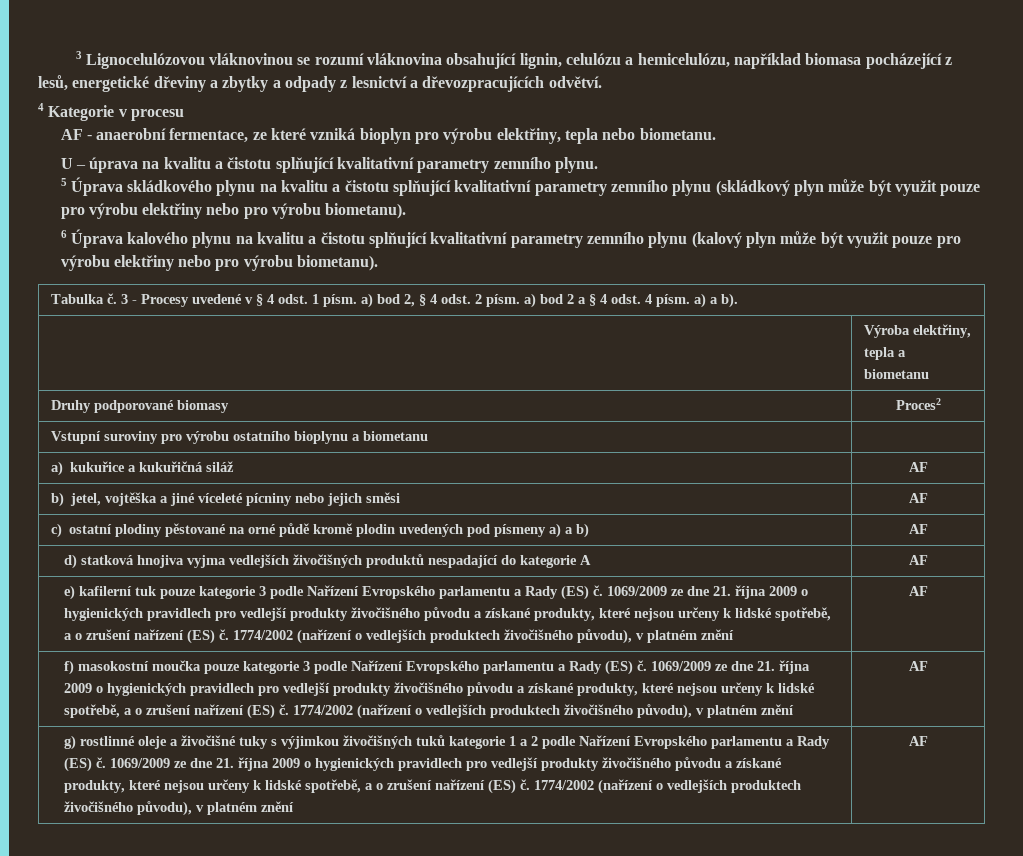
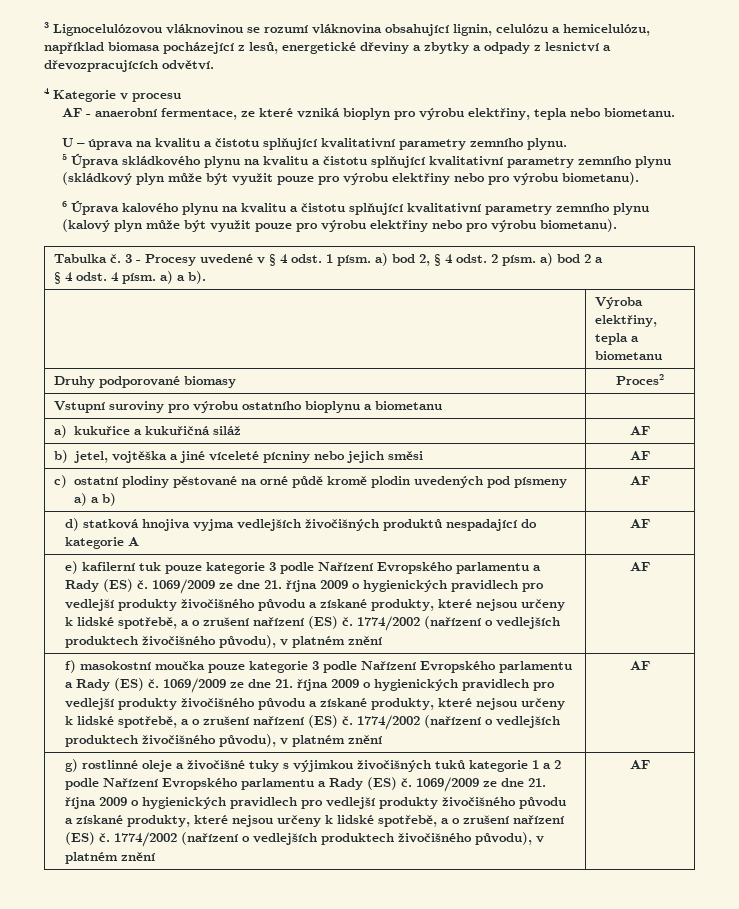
(586, 300) none -> (604, 260) //

